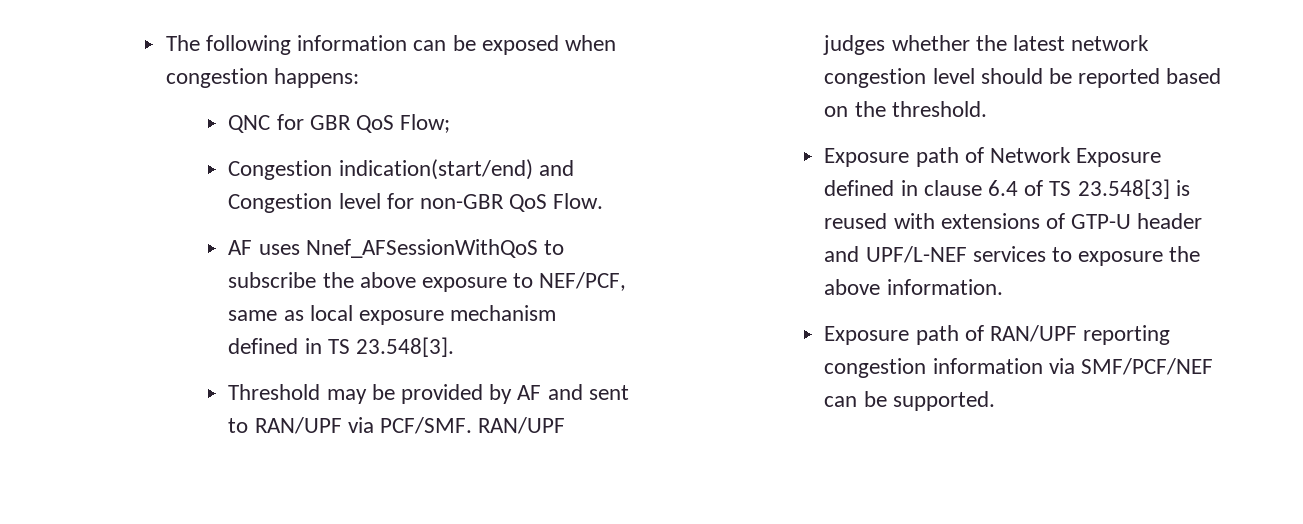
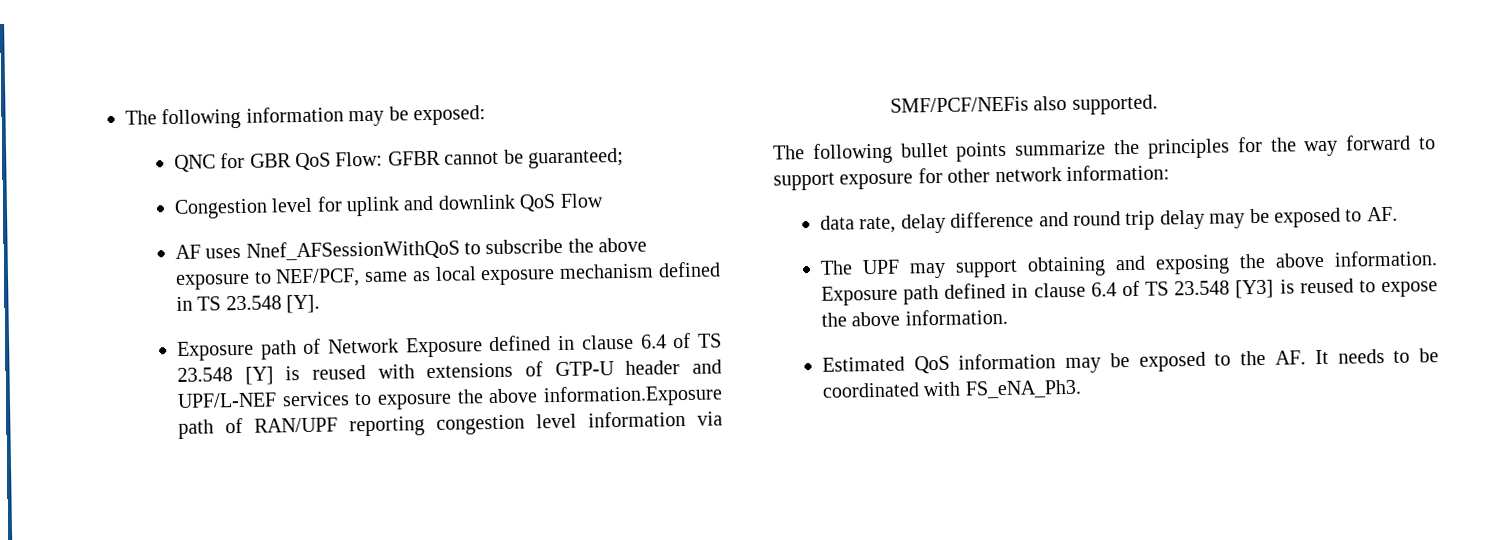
[413,35,617,55] [165,68,360,88] [228,114,451,133] [228,159,574,180] [228,193,604,213] can be exposed when congestion happens: // QNC for GBR QoS Flow; // Congestion indication(start/end) and Congestion level for non-GBR QoS Flow. -> [348,105,486,127] [173,147,625,173] [173,193,603,219] may be exposed: // QNC for GBR QoS Flow: GFBR cannot be guaranteed; // Congestion level for uplink and downlink QoS Flow
[356,337,455,357] [228,384,629,404] [228,417,566,434] [823,35,1150,55] [824,68,1222,88] [824,101,987,117] 23.548[3]. // Threshold may be provided by AF and sent to RAN/UPF via PCF/SMF. RAN/UPF judges whether the latest network congestion level should be reported based on the threshold. -> [225,294,321,314] 23.548 [Y].
[1077,179,1170,199] 23.548[3] -> [176,366,274,385] 23.548 [Y]
[886,279,1003,295] [824,326,910,345] information. // Exposure -> [543,384,724,408] information.Exposure
(927, 368) none -> [535,413,577,429] level
[1081,358,1214,375] [824,391,995,411] SMF/PCF/NEF can be supported. -> [889,94,1158,115] [773,134,1436,164] [773,164,1170,191] [819,206,1398,234] [819,250,1438,279] [820,278,1438,306] [820,308,1008,327] [821,348,1439,374] [821,379,1082,399] SMF/PCF/NEFis also supported. // The following bullet points summarize the principles for the way forward to support exposure for other network information: // data rate, delay difference and round trip delay may be exposed to AF. // The UPF may support obtaining and exposing the above information. Exposure path defined in clause 6.4 of TS 23.548 [Y3] is reused to expose the above information. // Estimated QoS information may be exposed to the AF. It needs to be coordinated with FS_eNA_Ph3.

